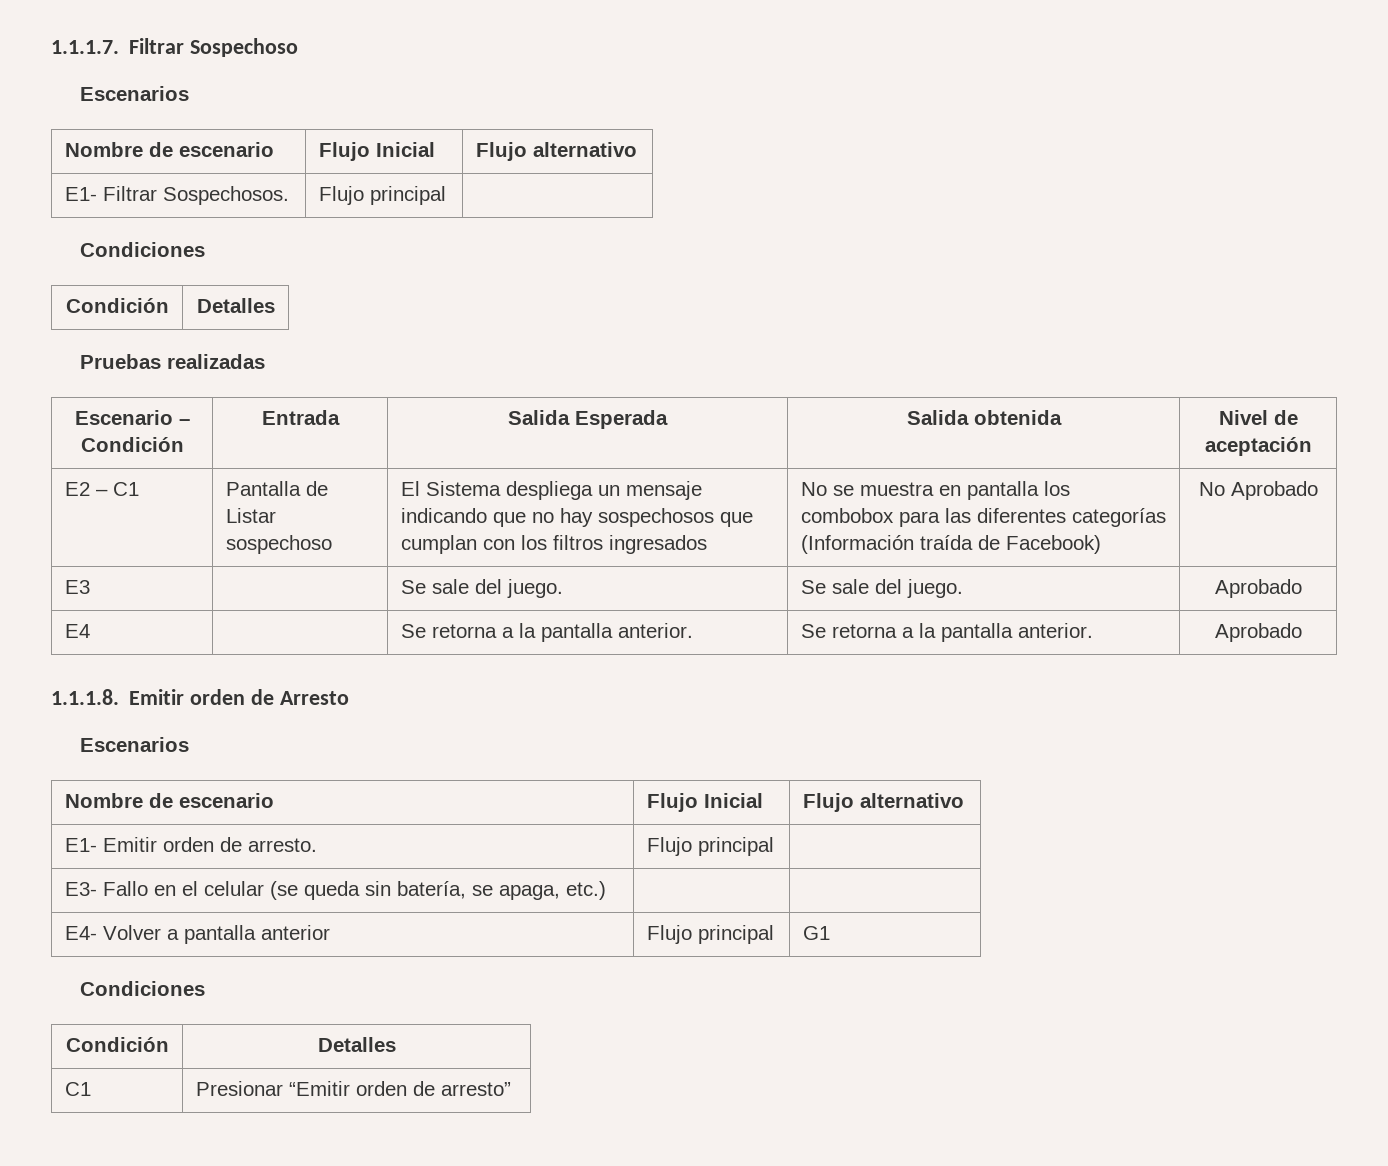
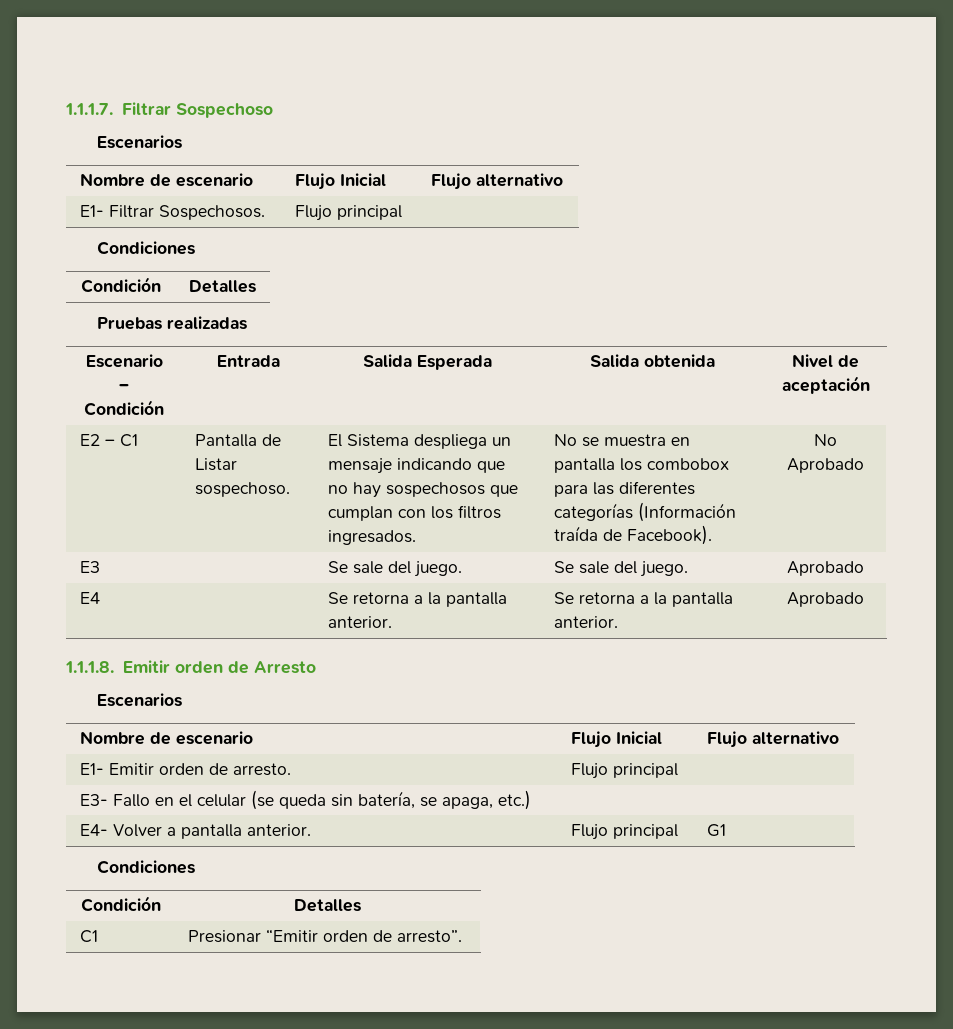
[225,535,332,554] sospechoso -> [194,482,290,497] sospechoso.
[608,535,707,554] ingresados -> [327,530,416,545] ingresados.
[1005,535,1101,554] Facebook) -> [626,525,712,545] Facebook).
[260,925,330,940] anterior -> [246,824,311,836] anterior.
[440,1082,511,1096] arresto” -> [396,930,462,943] arresto”.

